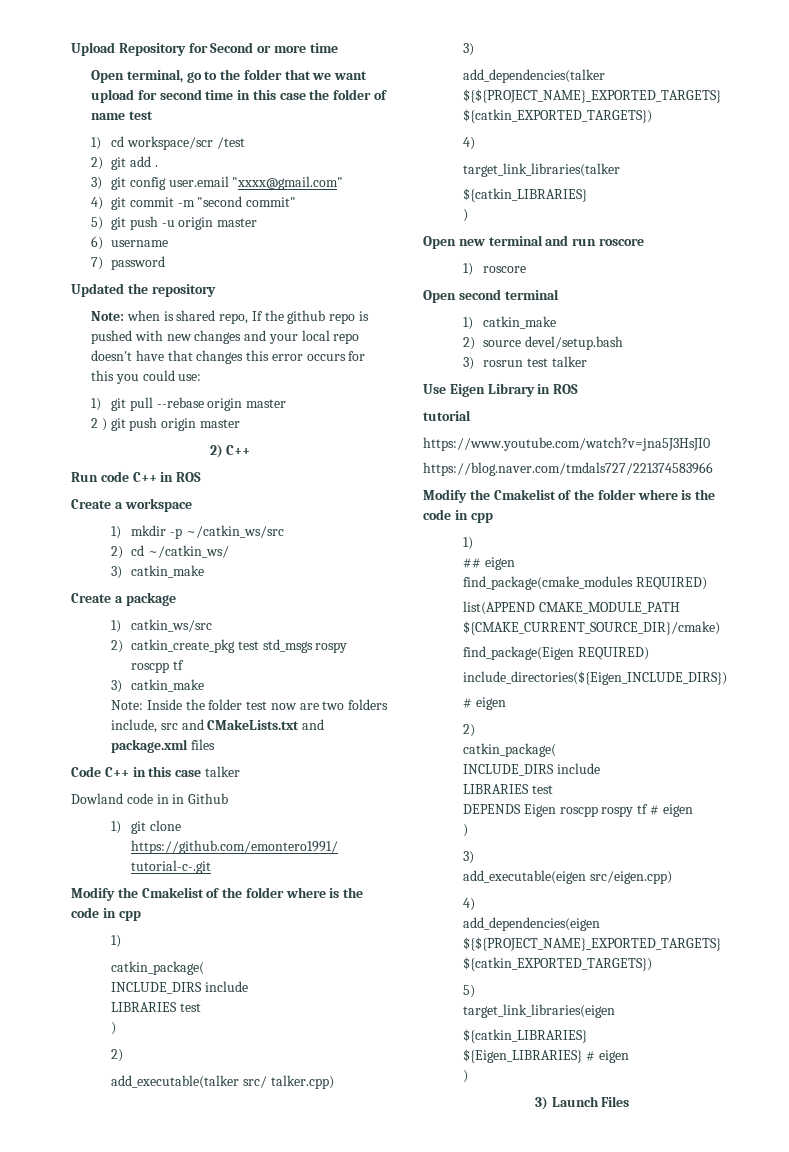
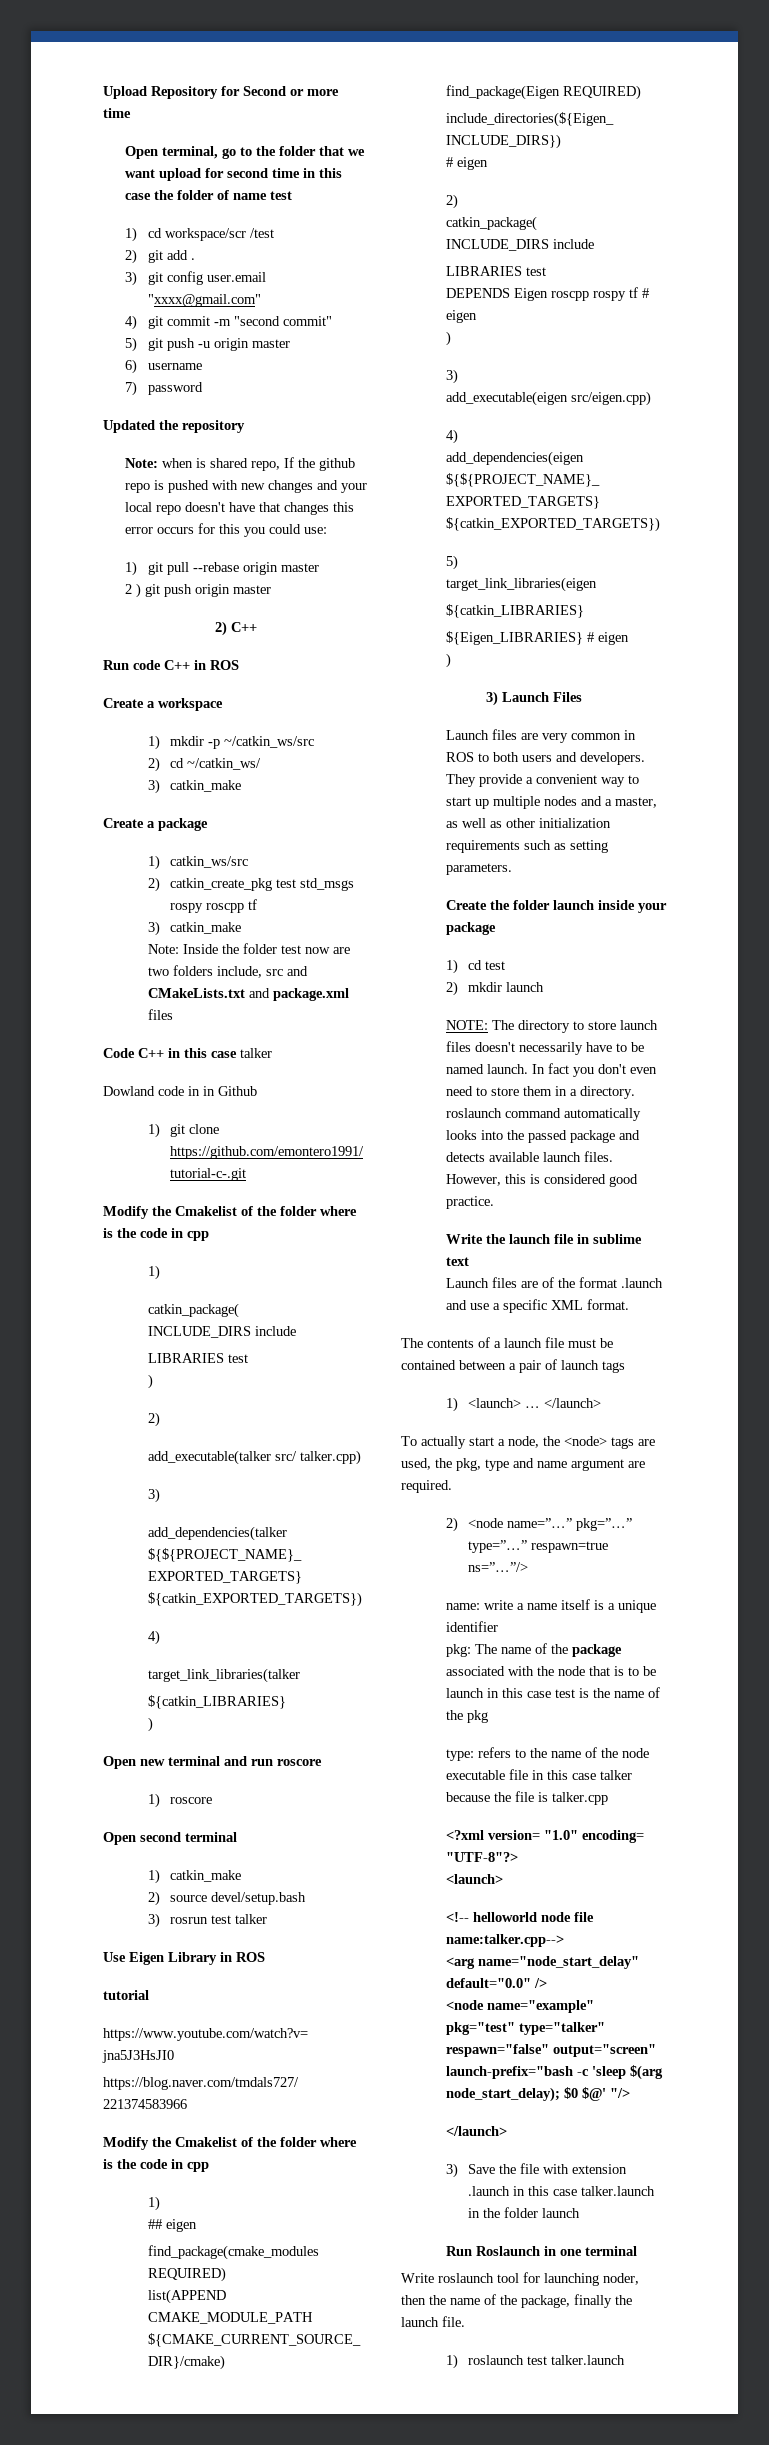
(630, 1101) none -> [445,729,636,743] [445,752,645,765] [445,774,639,787] [445,796,657,809] [445,818,611,828] [445,840,608,853] [445,863,512,875] [445,900,667,913] [445,922,496,935] [445,959,505,974] [445,981,544,996] [445,1020,658,1033] [445,1041,644,1055] [445,1063,657,1077] [445,1086,635,1099] [445,1108,641,1121] [445,1130,640,1143] [445,1151,613,1162] [445,1174,638,1187] [445,1196,494,1209] [445,1234,642,1244] [445,1257,469,1266] [445,1277,663,1288] [445,1299,629,1313] [401,1337,613,1348] [401,1359,625,1373] [445,1397,601,1412] [401,1436,655,1449] [401,1458,645,1471] [401,1480,452,1493] [445,1517,632,1532] [467,1540,608,1553] [467,1562,528,1572] [445,1599,656,1613] [445,1621,498,1632] [445,1643,622,1657] [445,1666,656,1676] [445,1687,660,1698] [445,1710,488,1723] [445,1747,649,1761] [445,1769,632,1780] [445,1791,608,1805] [445,1830,644,1843] [445,1852,518,1862] [445,1874,503,1884] [445,1912,594,1922] [445,1934,564,1947] [445,1956,639,1969] [445,1978,547,1988] [445,2000,594,2013] [445,2022,605,2035] [445,2044,656,2057] [445,2065,663,2080] [445,2087,630,2102] [445,2126,507,2136] [445,2163,627,2178] [467,2186,655,2196] [467,2207,580,2218] [445,2246,637,2256] [401,2272,639,2286] [401,2294,632,2308] [401,2316,465,2327] [445,2354,625,2369] // Launch files are very common in ROS to both users and developers. They provide a convenient way to start up multiple nodes and a master, as well as other initialization requirements such as setting parameters. // Create the folder launch inside your package // 1) cd test // 2) mkdir launch // NOTE: The directory to store launch files doesn't necessarily have to be named launch. In fact you don't even need to store them in a directory. roslaunch command automatically looks into the passed package and detects available launch files. However, this is considered good practice. // Write the launch file in sublime text // Launch files are of the format .launch and use a specific XML format. // The contents of a launch file must be contained between a pair of launch tags // 1) <launch> … </launch> // To actually start a node, the <node> tags are used, the pkg, type and name argument are required. // 2) <node name=”…” pkg=”…” type=”…” respawn=true ns=”…”/> // name: write a name itself is a unique identifier // pkg: The name of the package associated with the node that is to be launch in this case test is the name of the pkg // type: refers to the name of the node executable file in this case talker because the file is talker.cpp // <?xml version= "1.0" encoding= "UTF-8"?> // <launch> // <!-- helloworld node file name:talker.cpp--> // <arg name="node_start_delay" default="0.0" /> // <node name="example" pkg="test" type="talker" respawn="false" output="screen" launch-prefix="bash -c 'sleep $(arg node_start_delay); $0 $@' "/> // </launch> // 3) Save the file with extension .launch in this case talker.launch in the folder launch // Run Roslaunch in one terminal // Write roslaunch tool for launching noder, then the name of the package, finally the launch file. // 1) roslaunch test talker.launch

